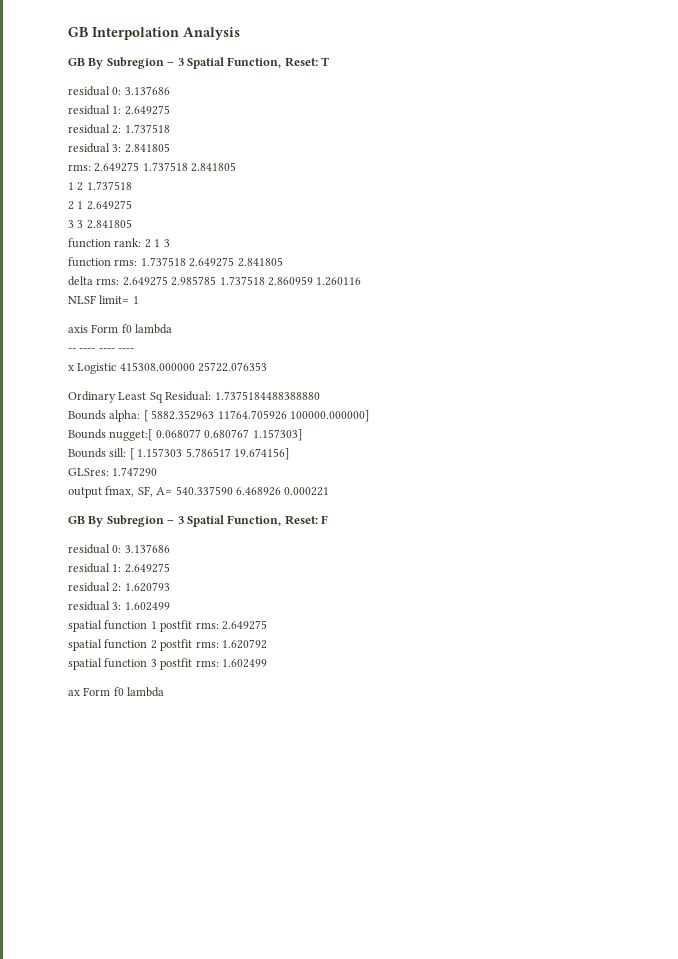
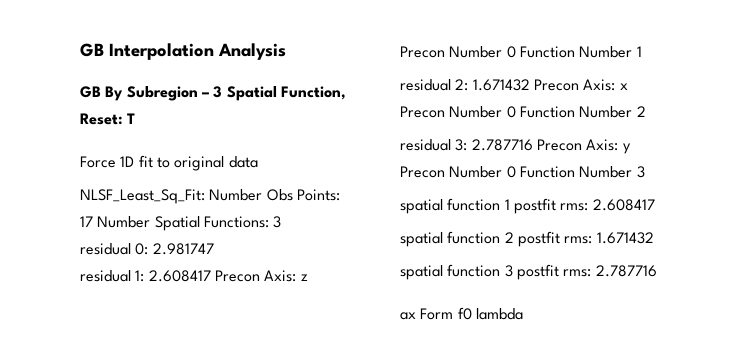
[68,86,170,96] [68,105,170,115] [68,124,170,134] [68,143,170,153] [68,162,237,172] [68,181,132,191] [68,200,132,210] [68,219,132,229] [68,238,170,248] [68,257,283,267] [68,276,362,286] [68,295,139,304] [68,324,173,334] [68,348,135,352] [68,362,268,374] [68,391,320,403] [68,410,369,422] [68,429,302,441] [68,448,289,460] [68,467,158,477] [68,486,330,498] [68,515,328,527] [68,544,170,554] [68,563,170,573] [68,582,170,592] [68,601,170,611] // residual 0: 3.137686 // residual 1: 2.649275 // residual 2: 1.737518 // residual 3: 2.841805 // rms: 2.649275 1.737518 2.841805 // 1 2 1.737518 // 2 1 2.649275 // 3 3 2.841805 // function rank: 2 1 3 // function rms: 1.737518 2.649275 2.841805 // delta rms: 2.649275 2.985785 1.737518 2.860959 1.260116 // NLSF limit= 1 // axis Form f0 lambda // -- ---- ---- ---- // x Logistic 415308.000000 25722.076353 // Ordinary Least Sq Residual: 1.7375184488388880 // Bounds alpha: [ 5882.352963 11764.705926 100000.000000] // Bounds nugget:[ 0.068077 0.680767 1.157303] // Bounds sill: [ 1.157303 5.786517 19.674156] // GLSres: 1.747290 // output fmax, SF, A= 540.337590 6.468926 0.000221 // GB By Subregion – 3 Spatial Function, Reset: F // residual 0: 3.137686 // residual 1: 2.649275 // residual 2: 1.620793 // residual 3: 1.602499 -> [80,155,258,171] [80,189,340,204] [80,216,282,231] [80,243,214,255] [80,270,308,282] [400,46,642,58] [400,79,628,91] [400,106,646,118] [400,139,631,154] [400,166,645,178] // Force 1D fit to original data // NLSF_Least_Sq_Fit: Number Obs Points: 17 Number Spatial Functions: 3 // residual 0: 2.981747 // residual 1: 2.608417 Precon Axis: z Precon Number 0 Function Number 1 // residual 2: 1.671432 Precon Axis: x Precon Number 0 Function Number 2 // residual 3: 2.787716 Precon Axis: y Precon Number 0 Function Number 3
[221,620,267,630] 2.649275 -> [592,199,655,211] 2.608417
[221,639,267,649] 1.620792 -> [596,232,654,244] 1.671432
[221,659,267,668] 1.602499 -> [595,265,657,277] 2.787716

